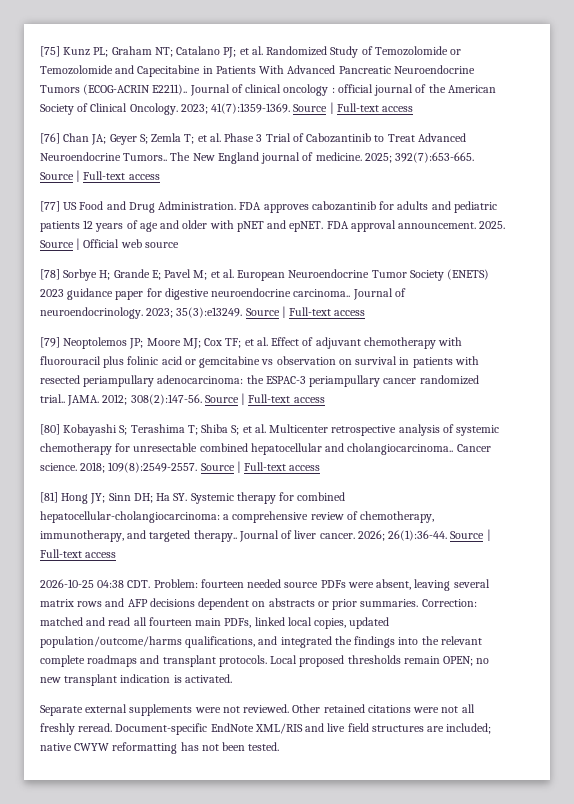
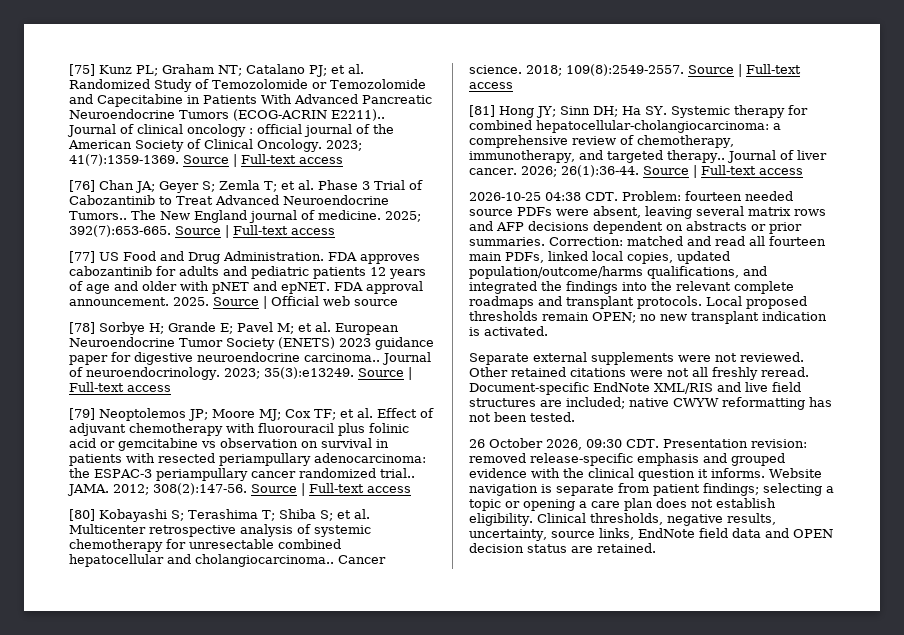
(280, 746) none -> [469,438,807,450] [469,453,785,466] [469,468,822,481] [469,483,834,496] [469,498,776,511] [469,513,776,526] [469,528,833,541] [469,543,656,553] // 26 October 2026, 09:30 CDT. Presentation revision: removed release-specific emphasis and grouped evidence with the clinical question it informs. Website navigation is separate from patient findings; selecting a topic or opening a care plan does not establish eligibility. Clinical thresholds, negative results, uncertainty, source links, EndNote field data and OPEN decision status are retained.

